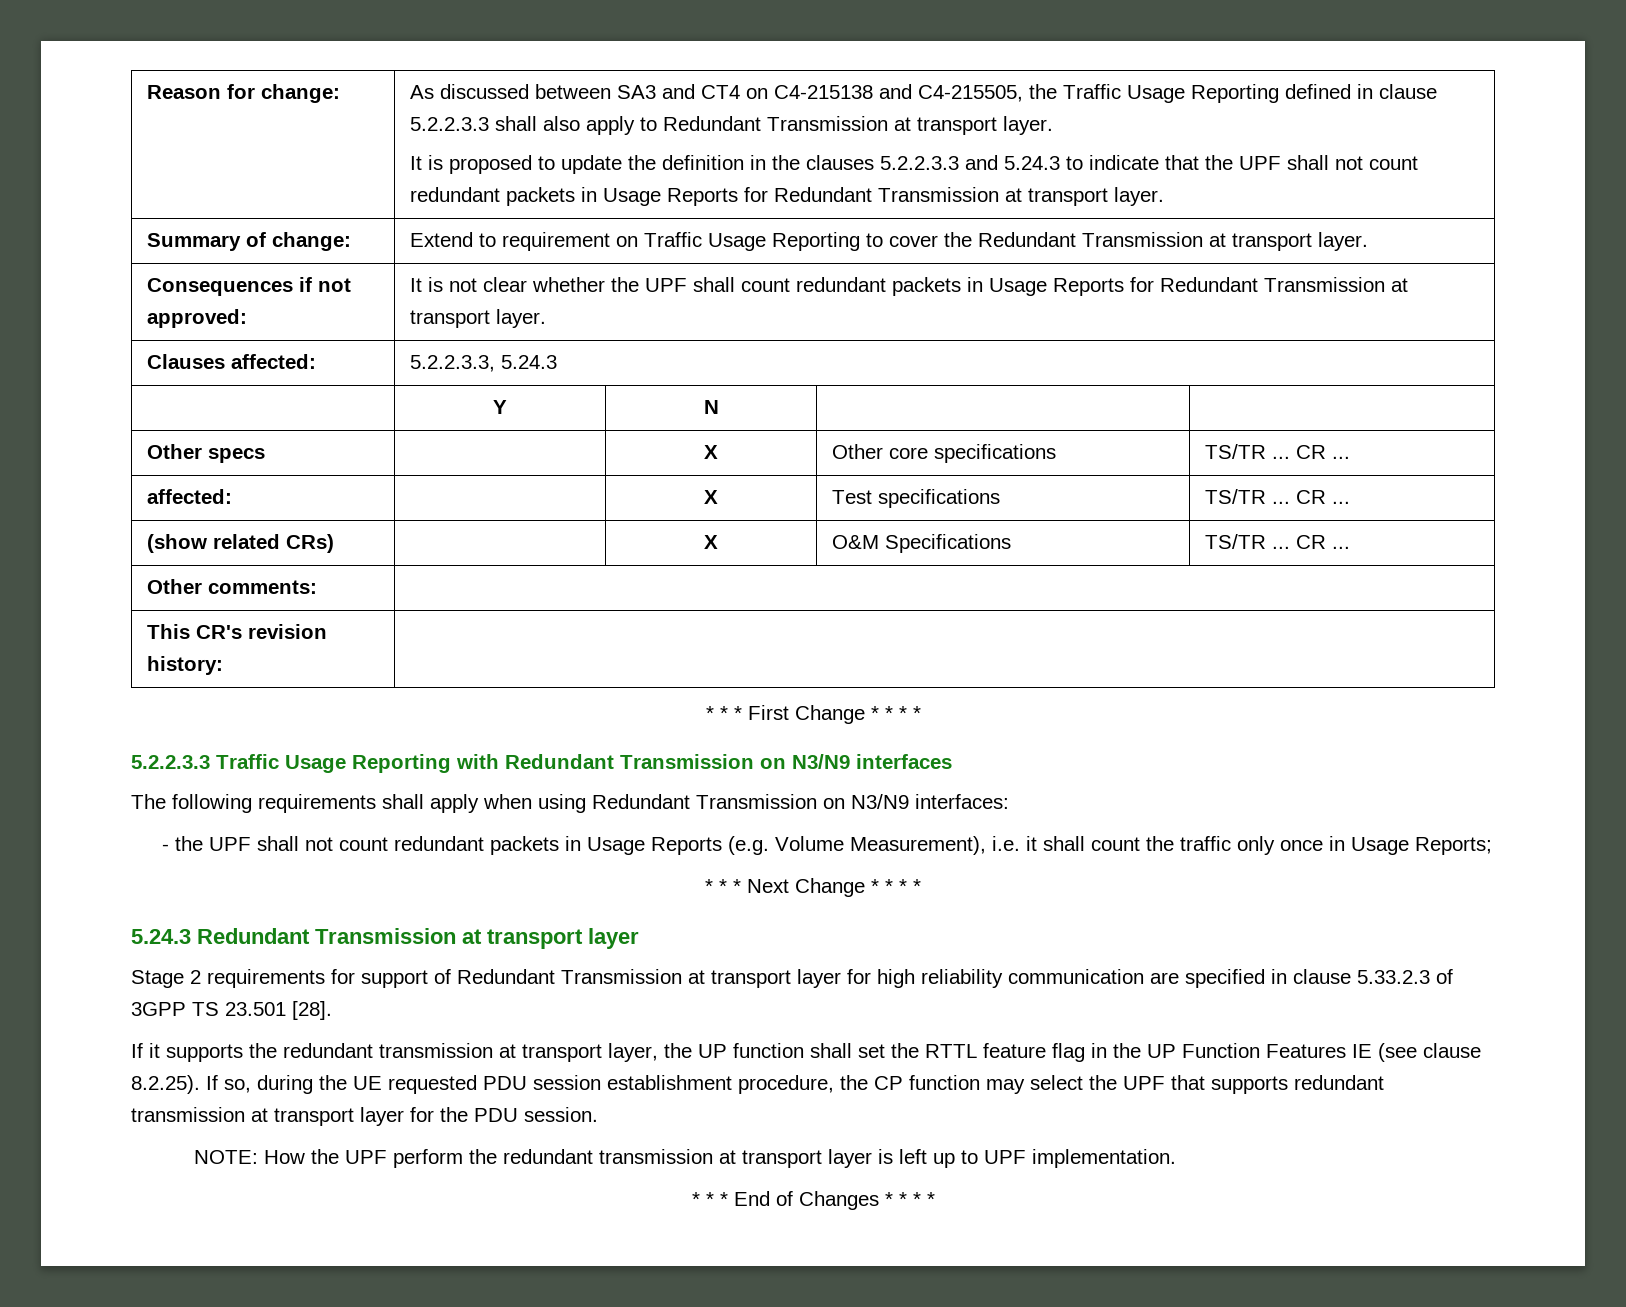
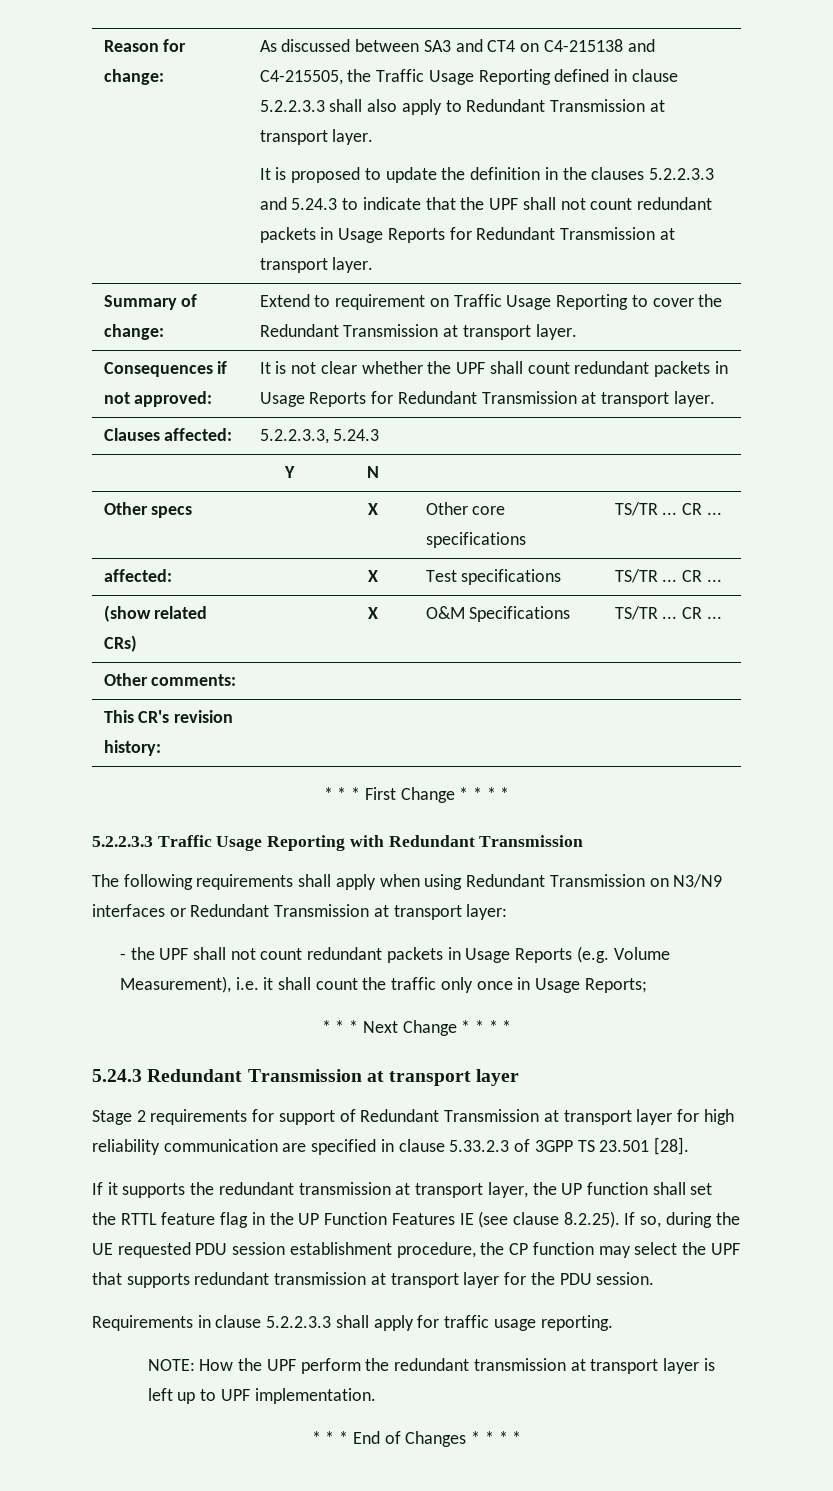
[760,754,952,769] on N3/N9 interfaces -> (584, 841) none
[915,794,1009,809] interfaces: -> [92,904,508,920] interfaces or Redundant Transmission at transport layer:
(598, 1114) none -> [92,1315,613,1331] // Requirements in clause 5.2.2.3.3 shall apply for traffic usage reporting.

